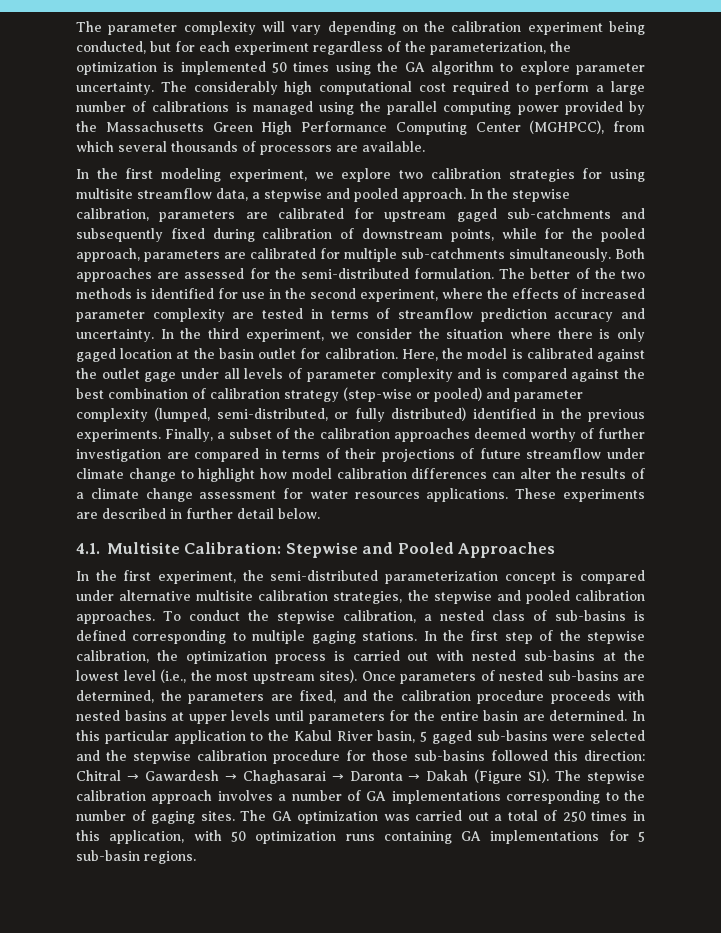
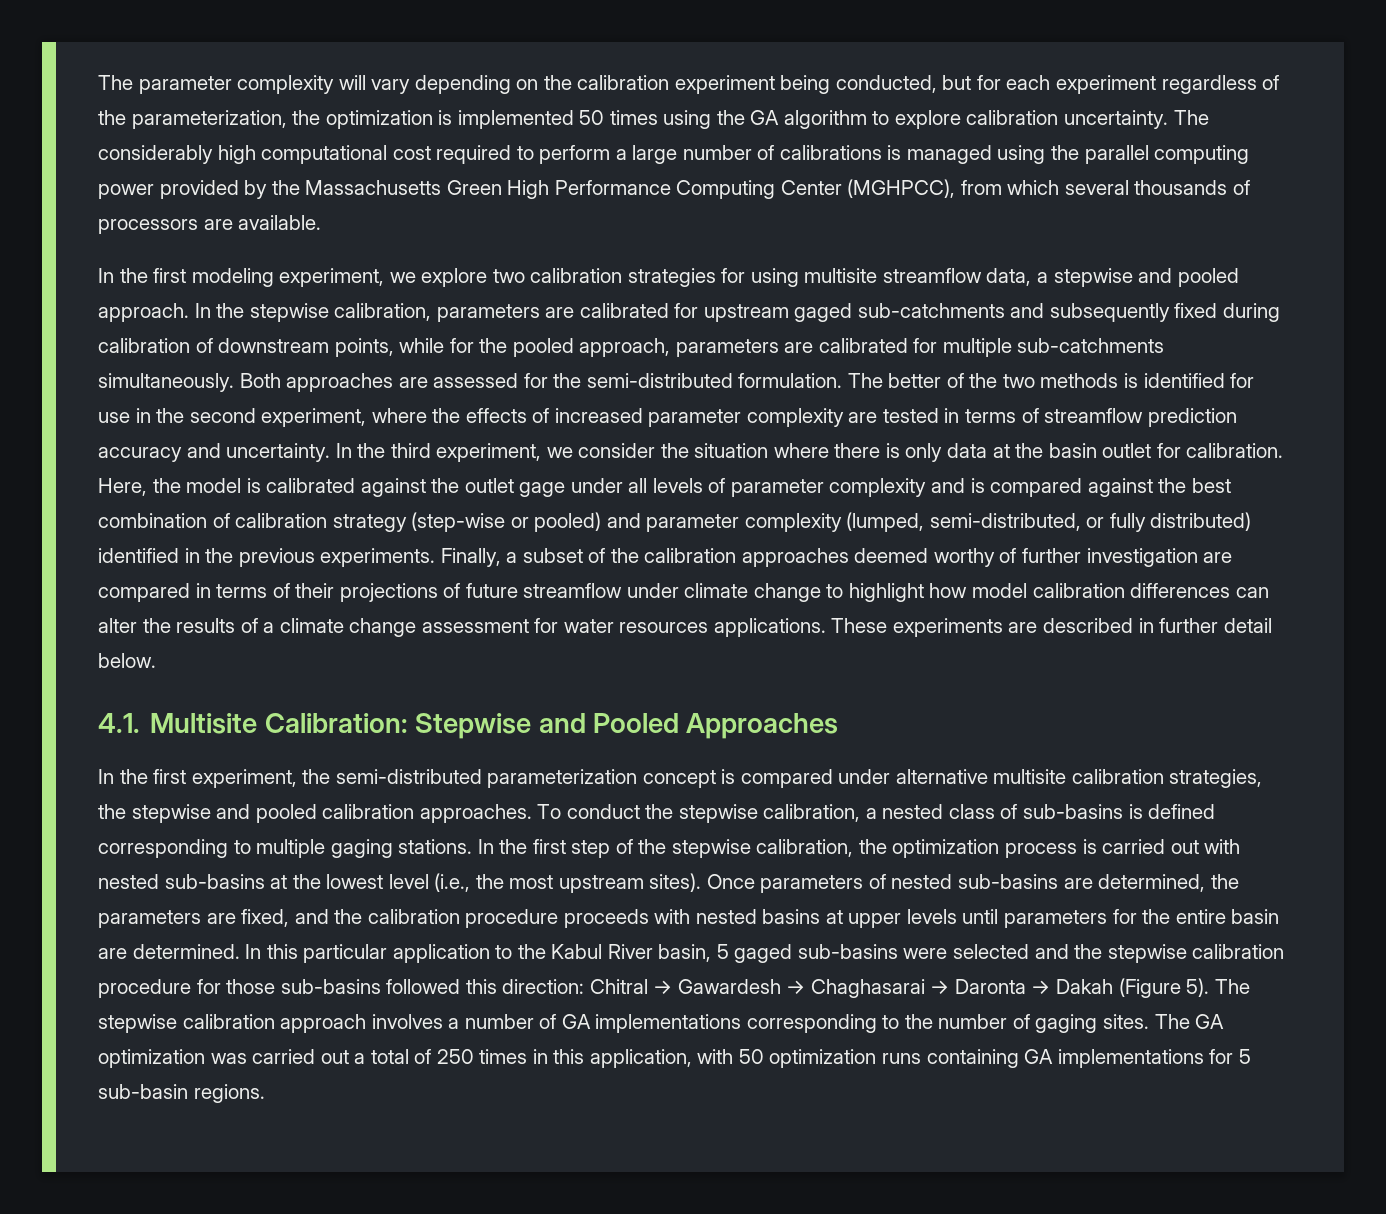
[576,63,645,75] parameter -> [966,110,1059,125] calibration
[76,348,173,362] gaged location -> [947,443,988,458] data
[528,769,550,783] S1). -> [1186,978,1210,997] 5).

